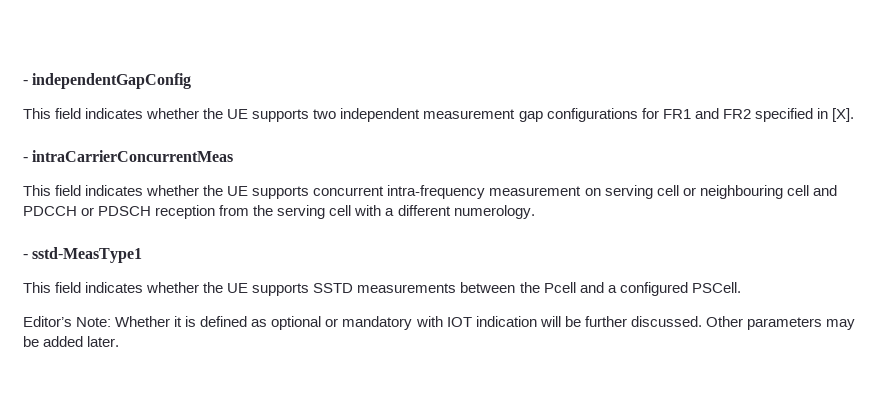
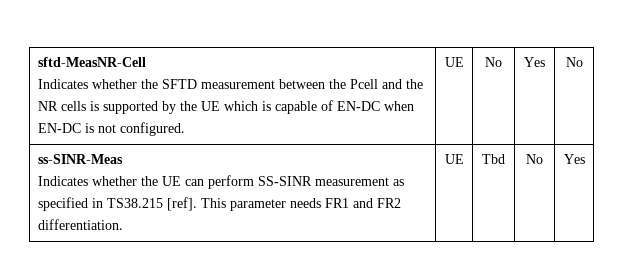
[23,73,192,89] [23,108,854,122] [23,150,234,162] [23,185,837,199] [23,205,535,219] [23,247,143,263] [23,282,741,296] [23,316,855,330] [23,336,120,347] - independentGapConfig // This field indicates whether the UE supports two independent measurement gap configurations for FR1 and FR2 specified in [X]. // - intraCarrierConcurrentMeas // This field indicates whether the UE supports concurrent intra-frequency measurement on serving cell or neighbouring cell and PDCCH or PDSCH reception from the serving cell with a different numerology. // - sstd-MeasType1 // This field indicates whether the UE supports SSTD measurements between the Pcell and a configured PSCell. // Editor’s Note: Whether it is defined as optional or mandatory with IOT indication will be further discussed. Other parameters may be added later. -> [37,57,146,67] [37,79,423,89] [37,100,414,114] [37,122,185,136] [444,57,464,67] [485,57,502,67] [524,57,545,67] [565,57,583,67] [37,154,123,164] [37,175,404,189] [37,197,401,211] [37,219,123,230] [444,154,464,164] [482,154,505,164] [526,154,543,164] [563,154,585,164] sftd-MeasNR-Cell // Indicates whether the SFTD measurement between the Pcell and the NR cells is supported by the UE which is capable of EN-DC when EN-DC is not configured. | UE | No | Yes | No // ss-SINR-Meas // Indicates whether the UE can perform SS-SINR measurement as specified in TS38.215 [ref]. This parameter needs FR1 and FR2 differentiation. | UE | Tbd | No | Yes

